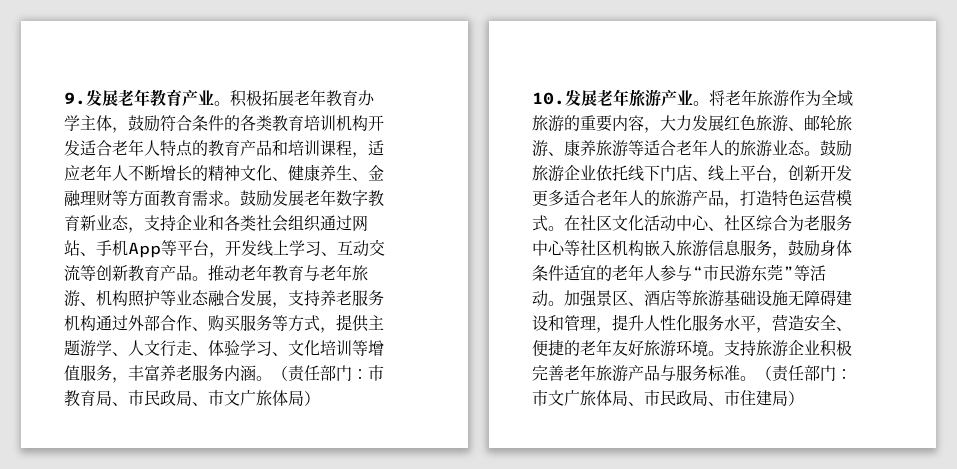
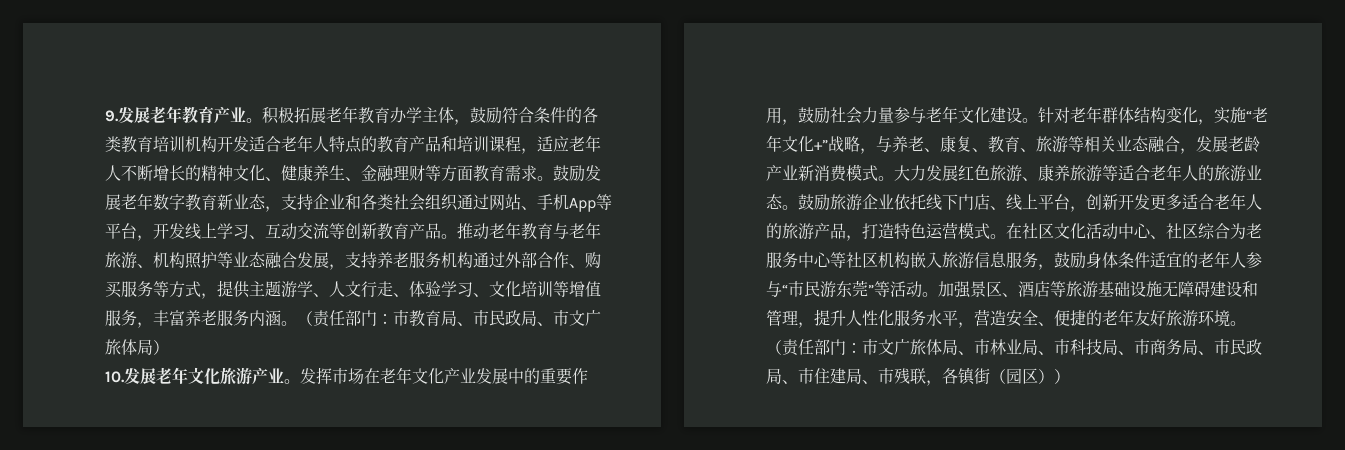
(629, 97) none -> [188,367,220,385] 文化
[709,89,853,107] [532,115,660,133] 将老年旅游作为全域旅游的重要内容， -> [300,367,588,385] [766,106,1268,125] [766,135,1260,154] [766,164,894,182] 发挥市场在老年文化产业发展中的重要作用，鼓励社会力量参与老年文化建设。针对老年群体结构变化，实施“老年文化+”战略，与养老、康复、教育、旅游等相关业态融合，发展老龄产业新消费模式。
[804,115,852,131] [532,140,564,157] 邮轮旅游、 -> (1038, 179) none
[724,340,852,357] [532,364,756,382] 支持旅游企业积极完善老年旅游产品与服务标准。 -> (1246, 323) none
[660,390,788,406] 民政局、市住建局 -> [990,339,1262,356] [766,367,1054,386] 林业局、市科技局、市商务局、市民政局、市住建局、市残联，各镇街（园区）

